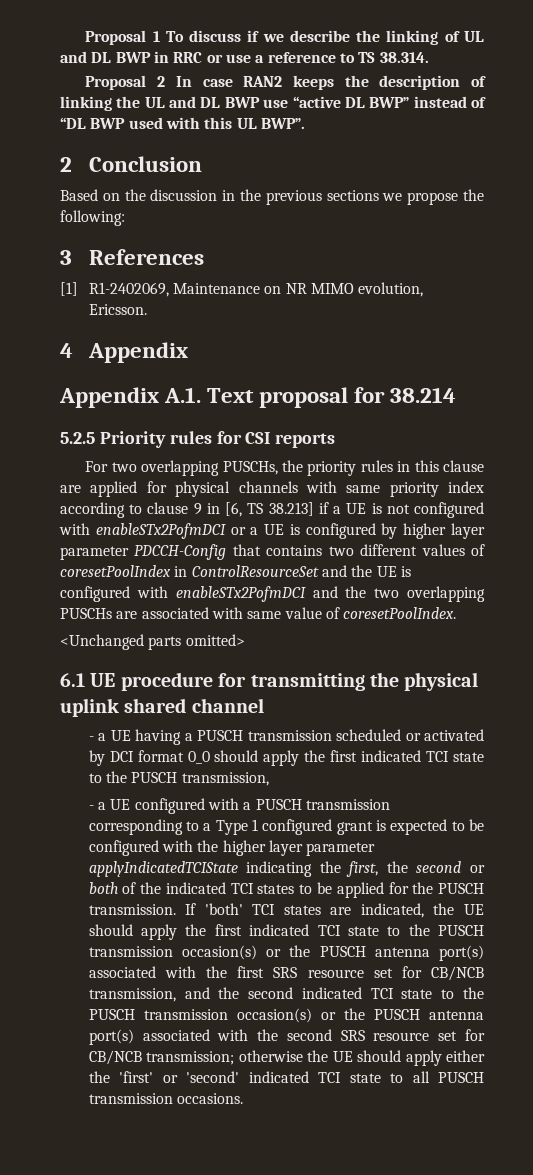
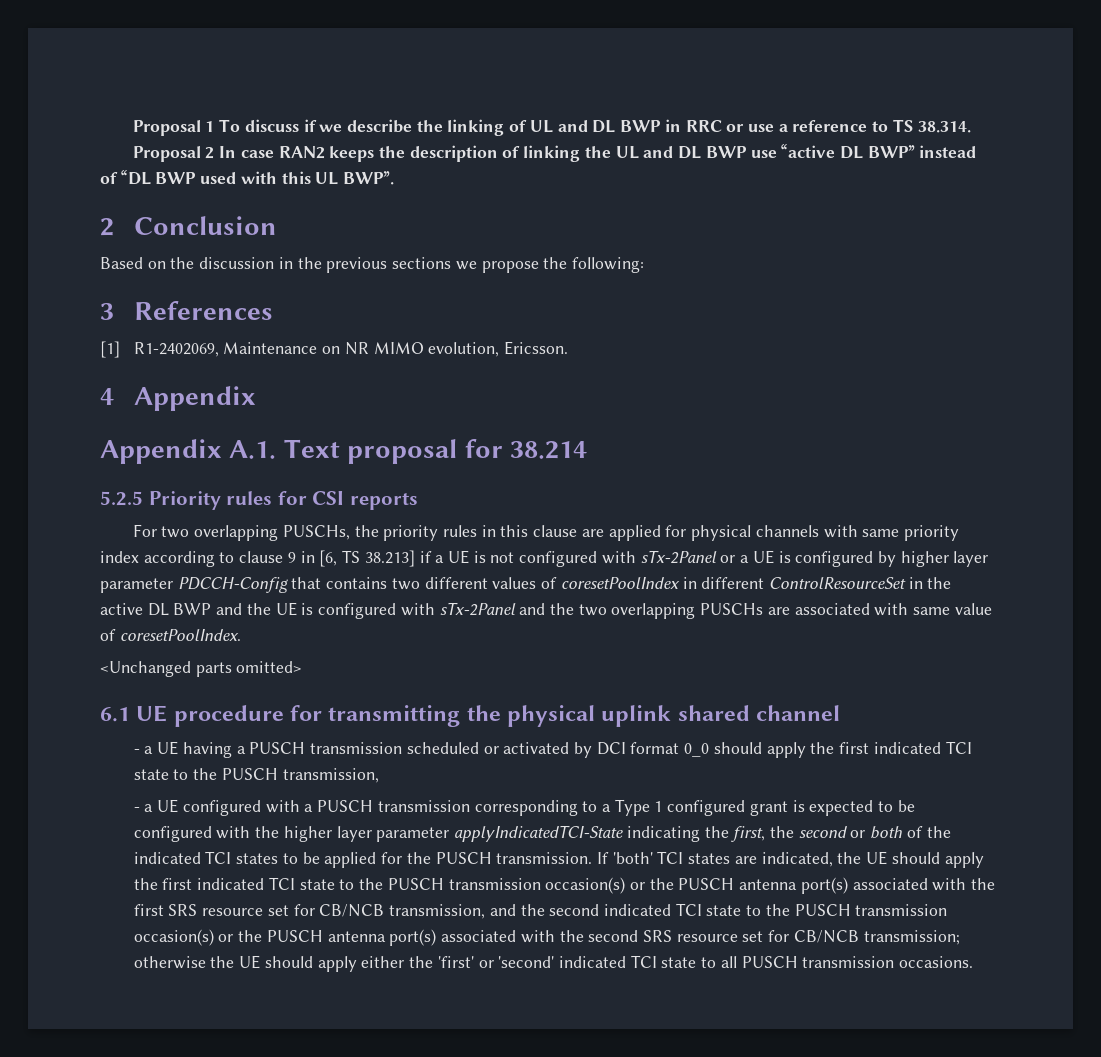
[95,523,226,539] enableSTx2PofmDCI -> [640,550,717,564] sTx-2Panel
[191,565,319,577] ControlResourceSet -> [701,577,952,589] [100,603,212,616] different ControlResourceSet in the active DL BWP
[175,586,306,602] enableSTx2PofmDCI -> [439,602,516,616] sTx-2Panel
[88,861,238,877] applyIndicatedTCIState -> [454,825,624,842] applyIndicatedTCI-State

